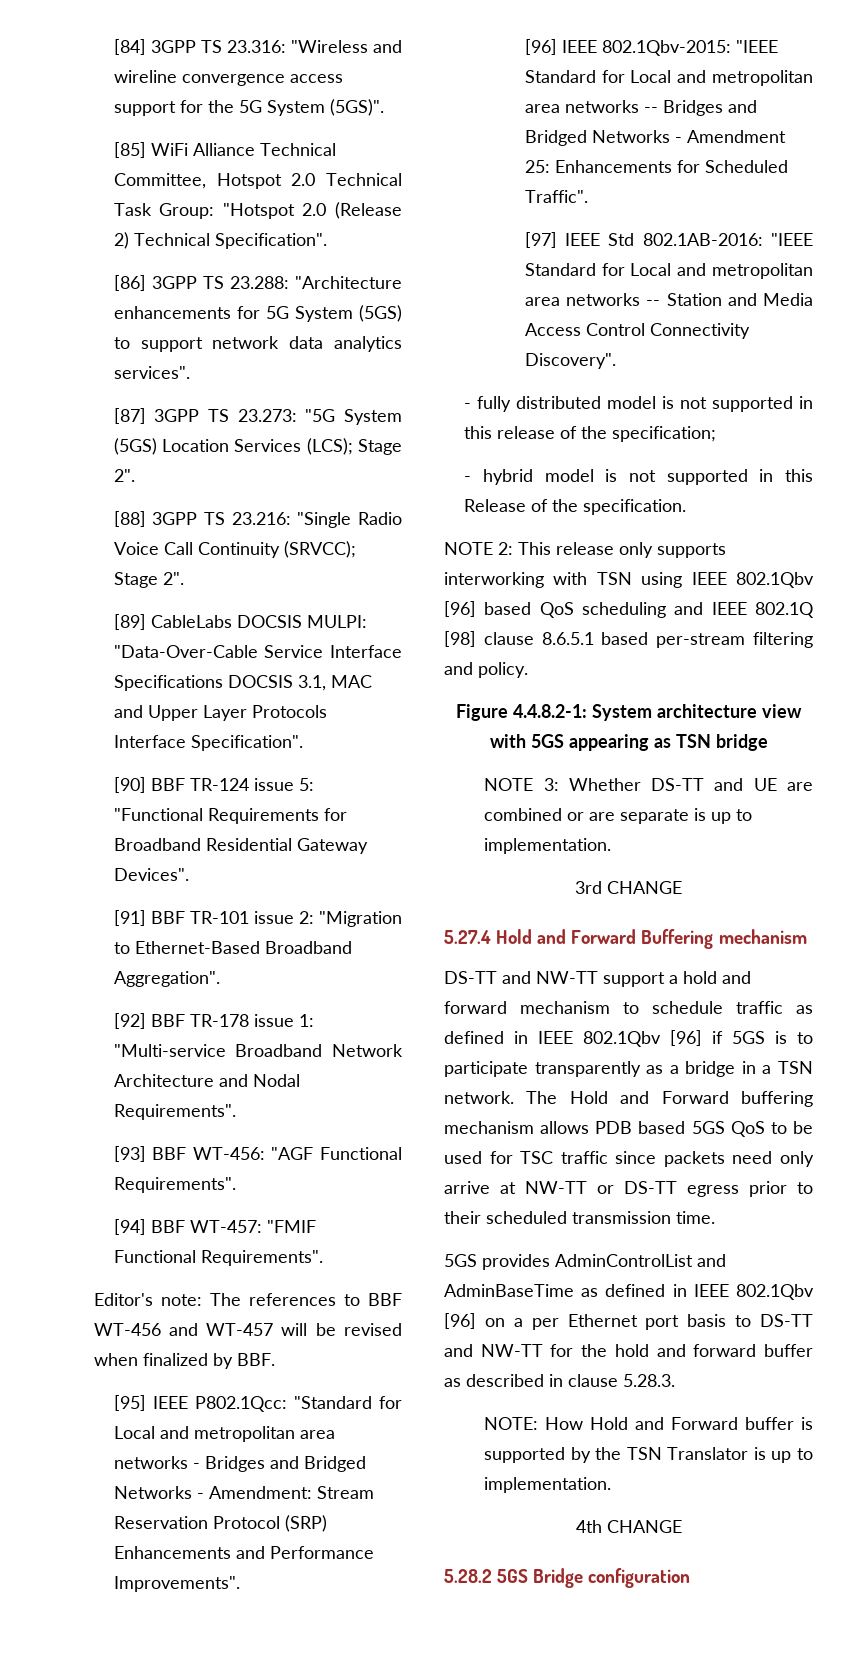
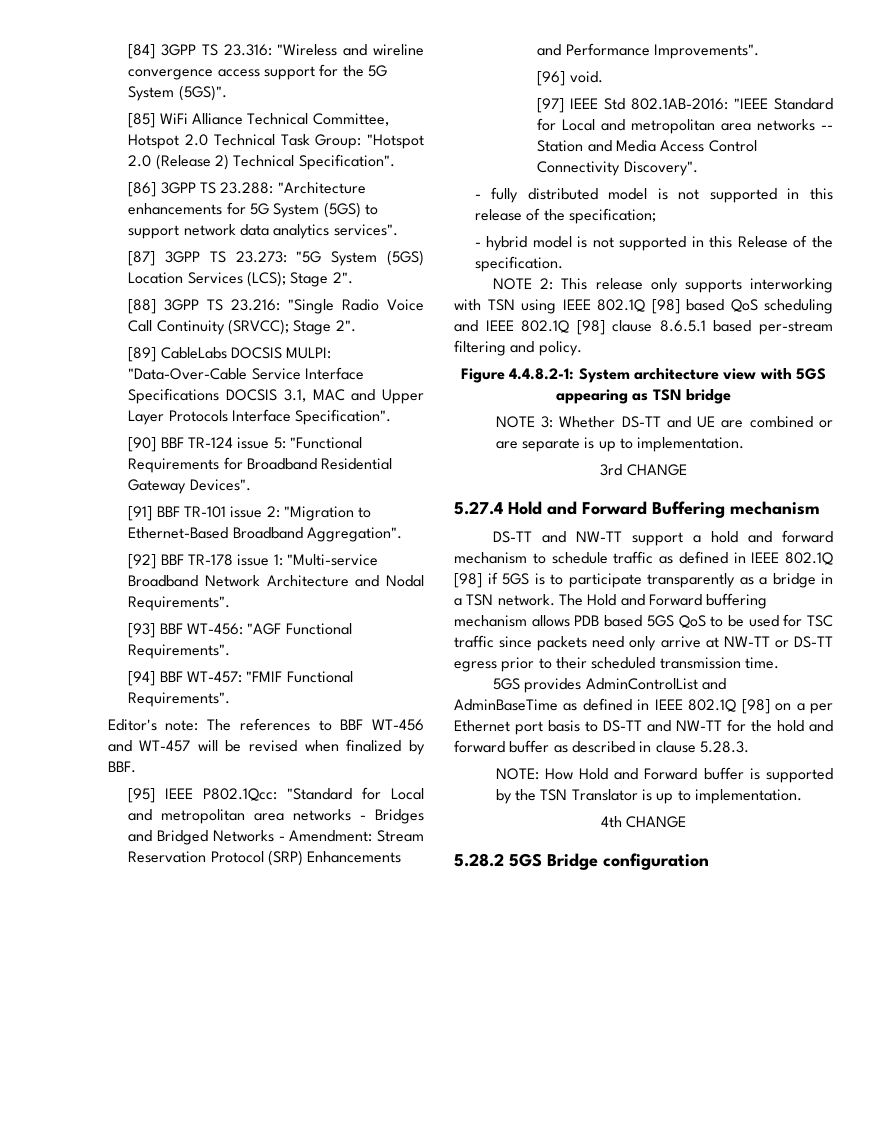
[561,40,778,56] [524,70,813,86] [524,100,757,116] [524,130,786,146] [524,160,788,173] [524,190,588,203] IEEE 802.1Qbv-2015: "IEEE Standard for Local and metropolitan area networks -- Bridges and Bridged Networks - Amendment 25: Enhancements for Scheduled Traffic". -> [569,71,603,83] void.
[736,572,814,588] [444,601,476,617] 802.1Qbv [96] -> [597,299,680,314] 802.1Q [98]
[583,1030,702,1047] 802.1Qbv [96] -> [785,552,833,565] [454,573,482,588] 802.1Q [98]
[736,1284,814,1300] [444,1313,476,1329] 802.1Qbv [96] -> [688,699,770,714] 802.1Q [98]

